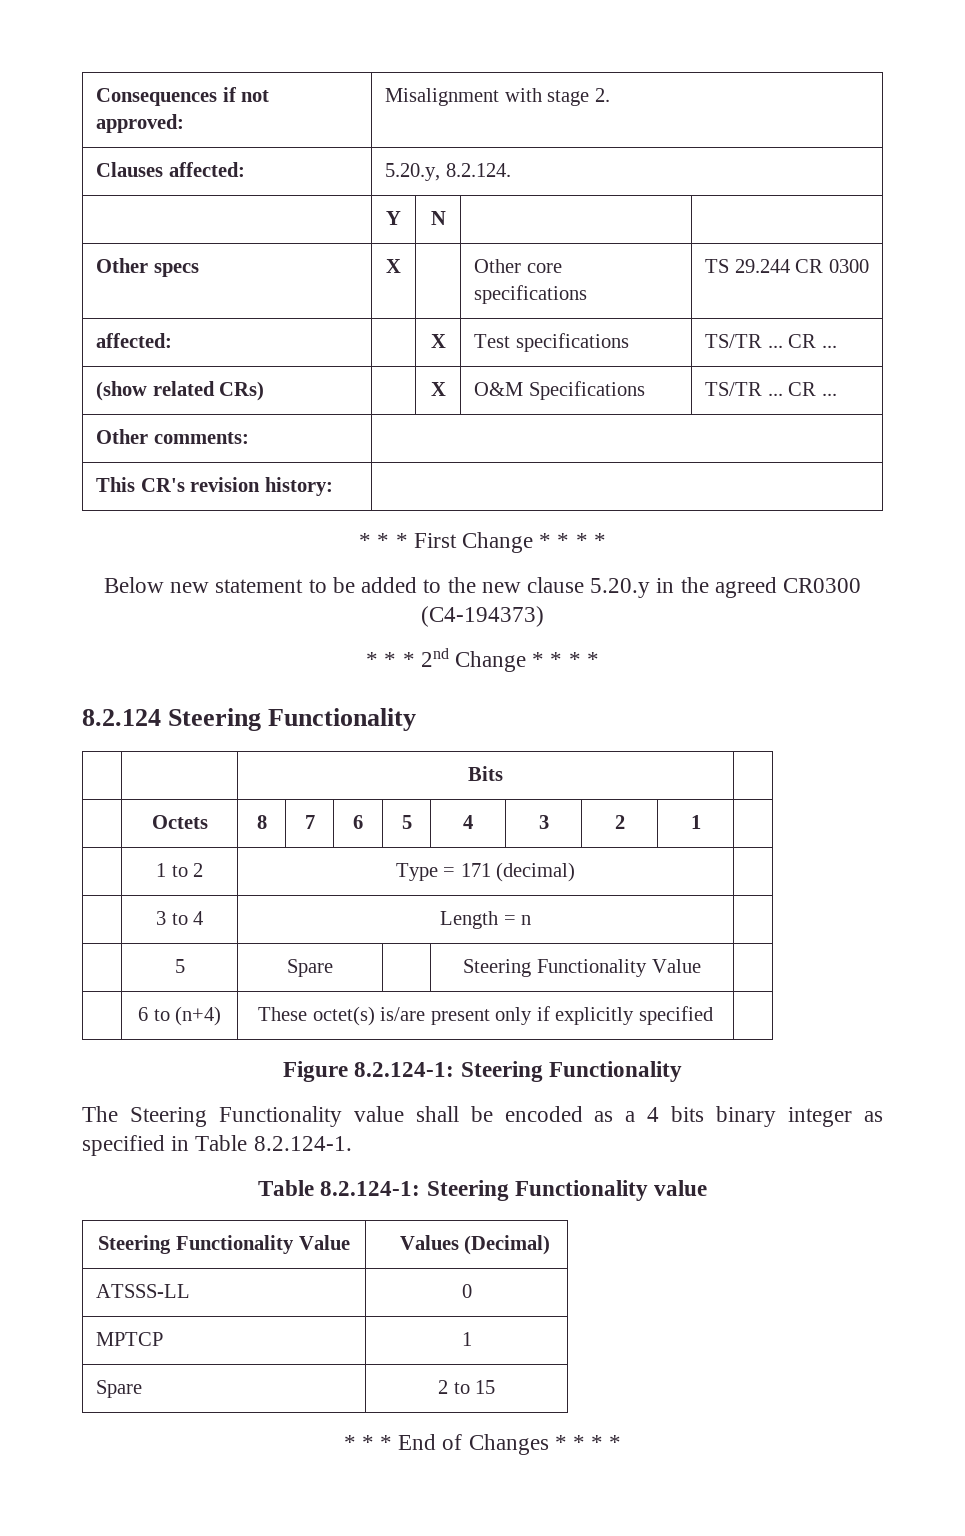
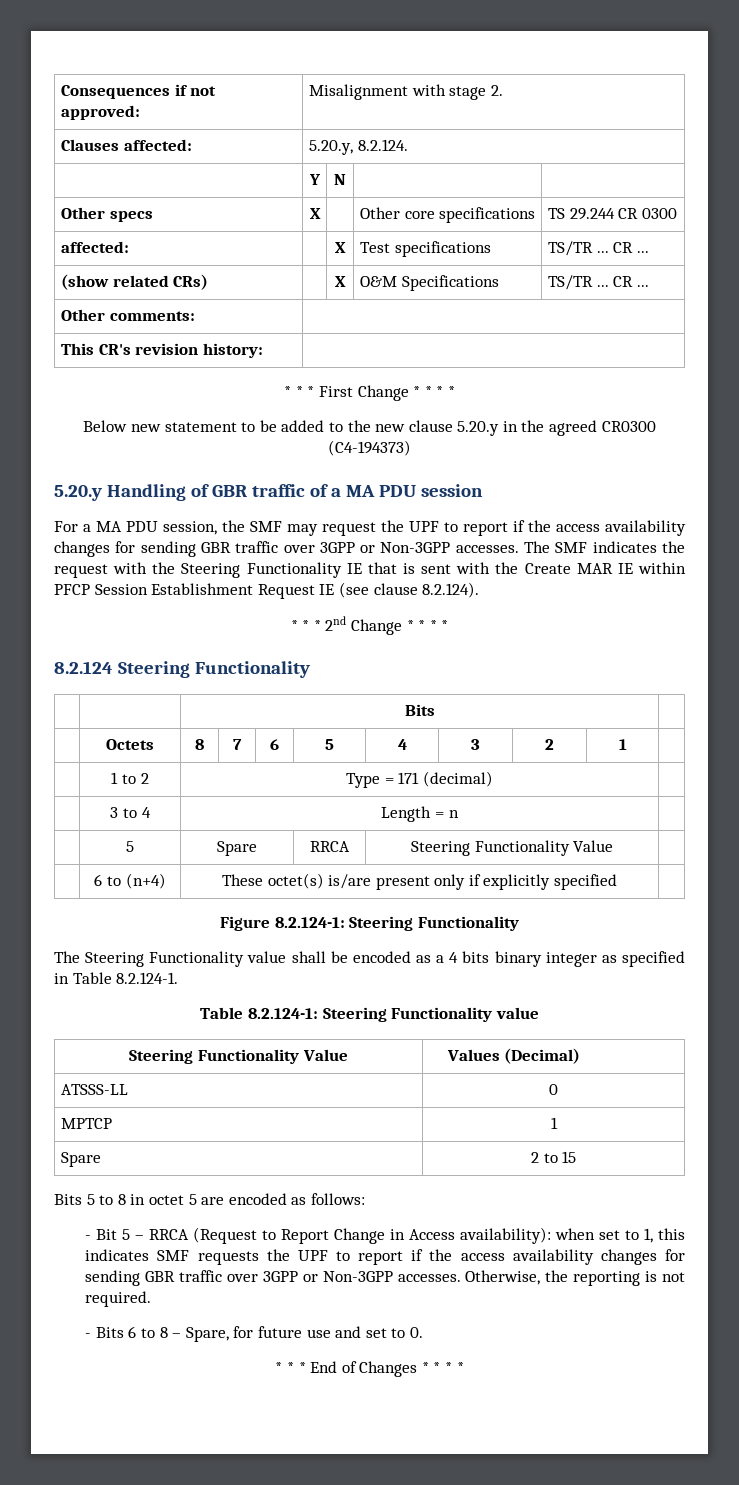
(544, 616) none -> [54,484,483,501] [54,520,686,536] [54,541,685,557] [54,562,686,578] [54,582,480,599] // 5.20.y Handling of GBR traffic of a MA PDU session // For a MA PDU session, the SMF may request the UPF to report if the access availability changes for sending GBR traffic over 3GPP or Non-3GPP accesses. The SMF indicates the request with the Steering Functionality IE that is sent with the Create MAR IE within PFCP Session Establishment Request IE (see clause 8.2.124).
(333, 968) none -> [310,841,350,852] RRCA
(496, 1387) none -> [54,1193,365,1205] [85,1227,685,1244] [85,1249,685,1265] [85,1270,686,1286] [85,1291,152,1307] [85,1326,423,1342] // Bits 5 to 8 in octet 5 are encoded as follows: // - Bit 5 – RRCA (Request to Report Change in Access availability): when set to 1, this indicates SMF requests the UPF to report if the access availability changes for sending GBR traffic over 3GPP or Non-3GPP accesses. Otherwise, the reporting is not required. // - Bits 6 to 8 – Spare, for future use and set to 0.

